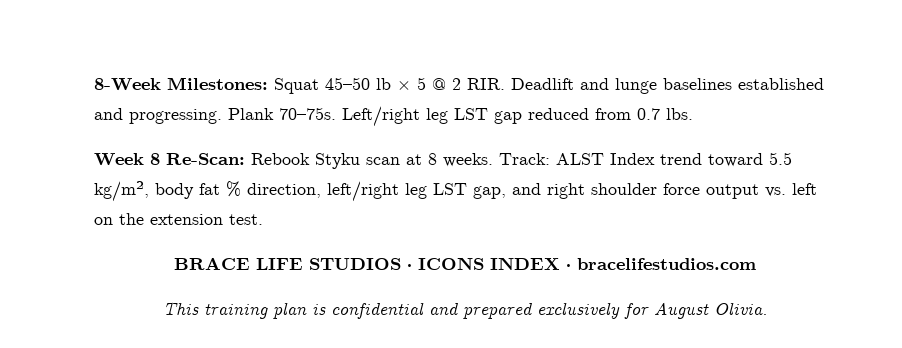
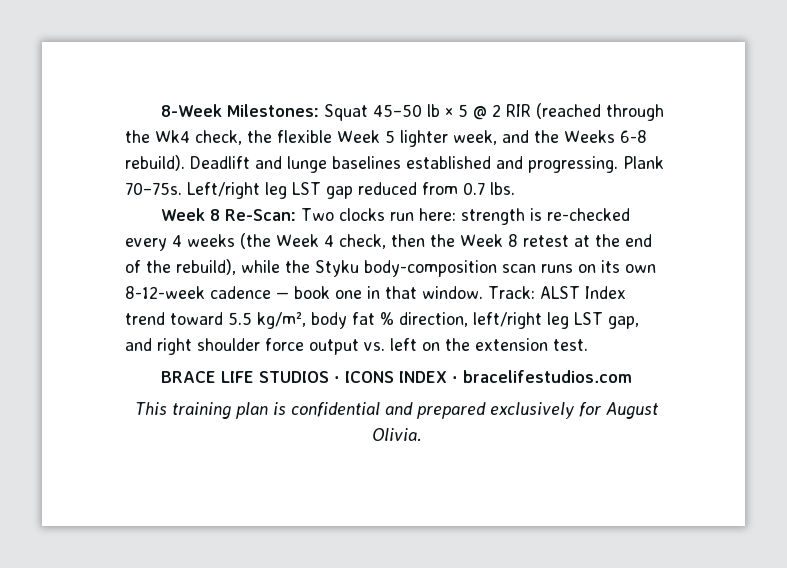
[467,78,505,90] RIR. -> [506,103,665,121] [125,130,647,147] [125,155,185,171] RIR (reached through the Wk4 check, the flexible Week 5 lighter week, and the Weeks 6-8 rebuild).
[251,153,493,169] Rebook Styku scan at 8 weeks. -> [301,208,631,225] [125,233,652,251] [125,259,656,277] [125,286,483,299] Two clocks run here: strength is re-checked every 4 weeks (the Week 4 check, then the Week 8 retest at the end of the rebuild), while the Styku body-composition scan runs on its own 8-12-week cadence — book one in that window.

